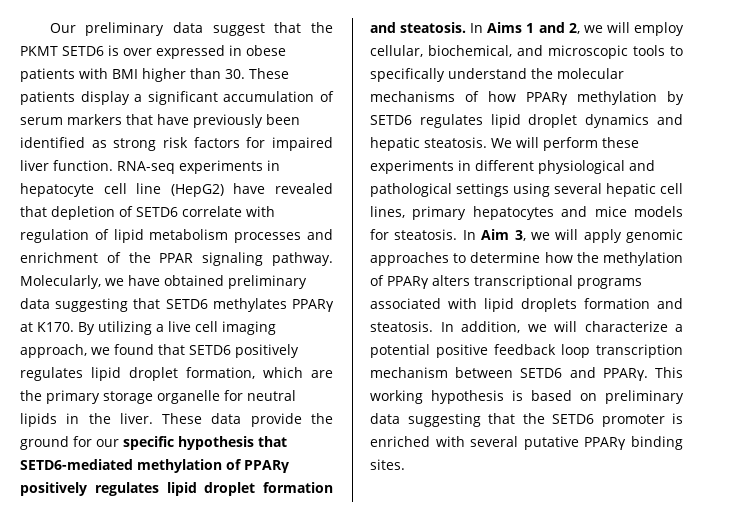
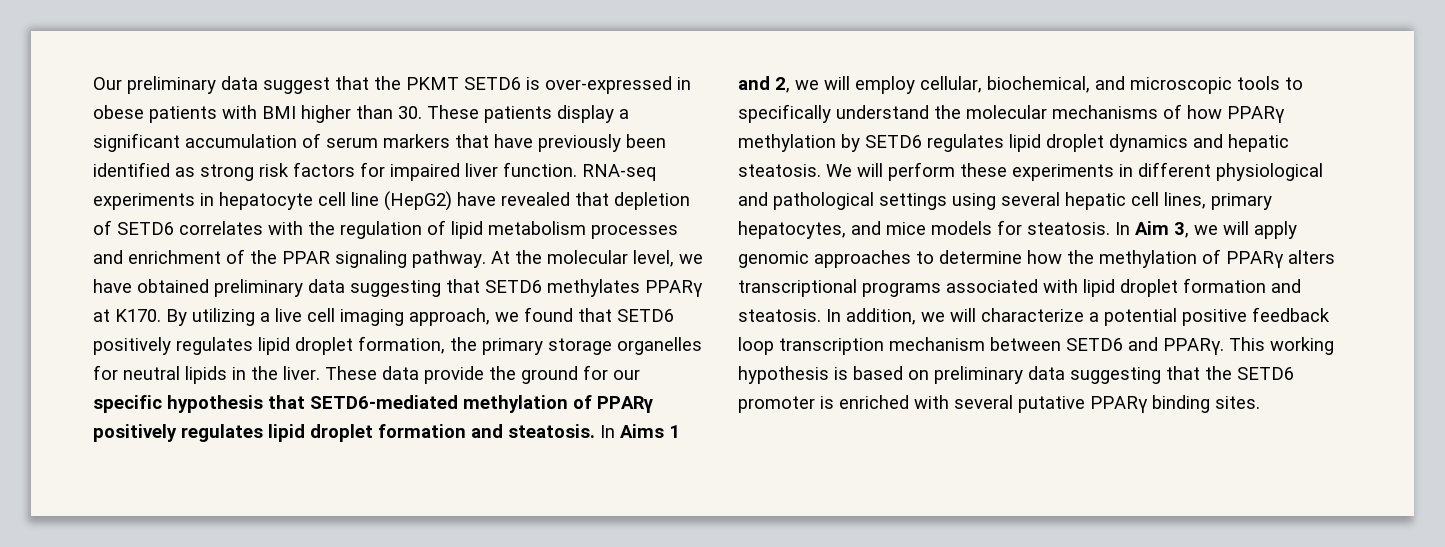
[123,45,225,59] over expressed -> [545,76,672,94] over-expressed
[182,206,275,217] correlate with -> [179,221,335,235] correlates with the
[20,275,101,289] Molecularly, -> [491,250,674,267] At the molecular level,
[263,367,333,378] which are -> (445, 345) none
[157,390,220,404] organelle -> [617,337,702,355] organelles
[472,206,554,220] hepatocytes -> [738,221,846,239] hepatocytes,
[521,298,577,312] droplets -> [1120,279,1178,297] droplet

